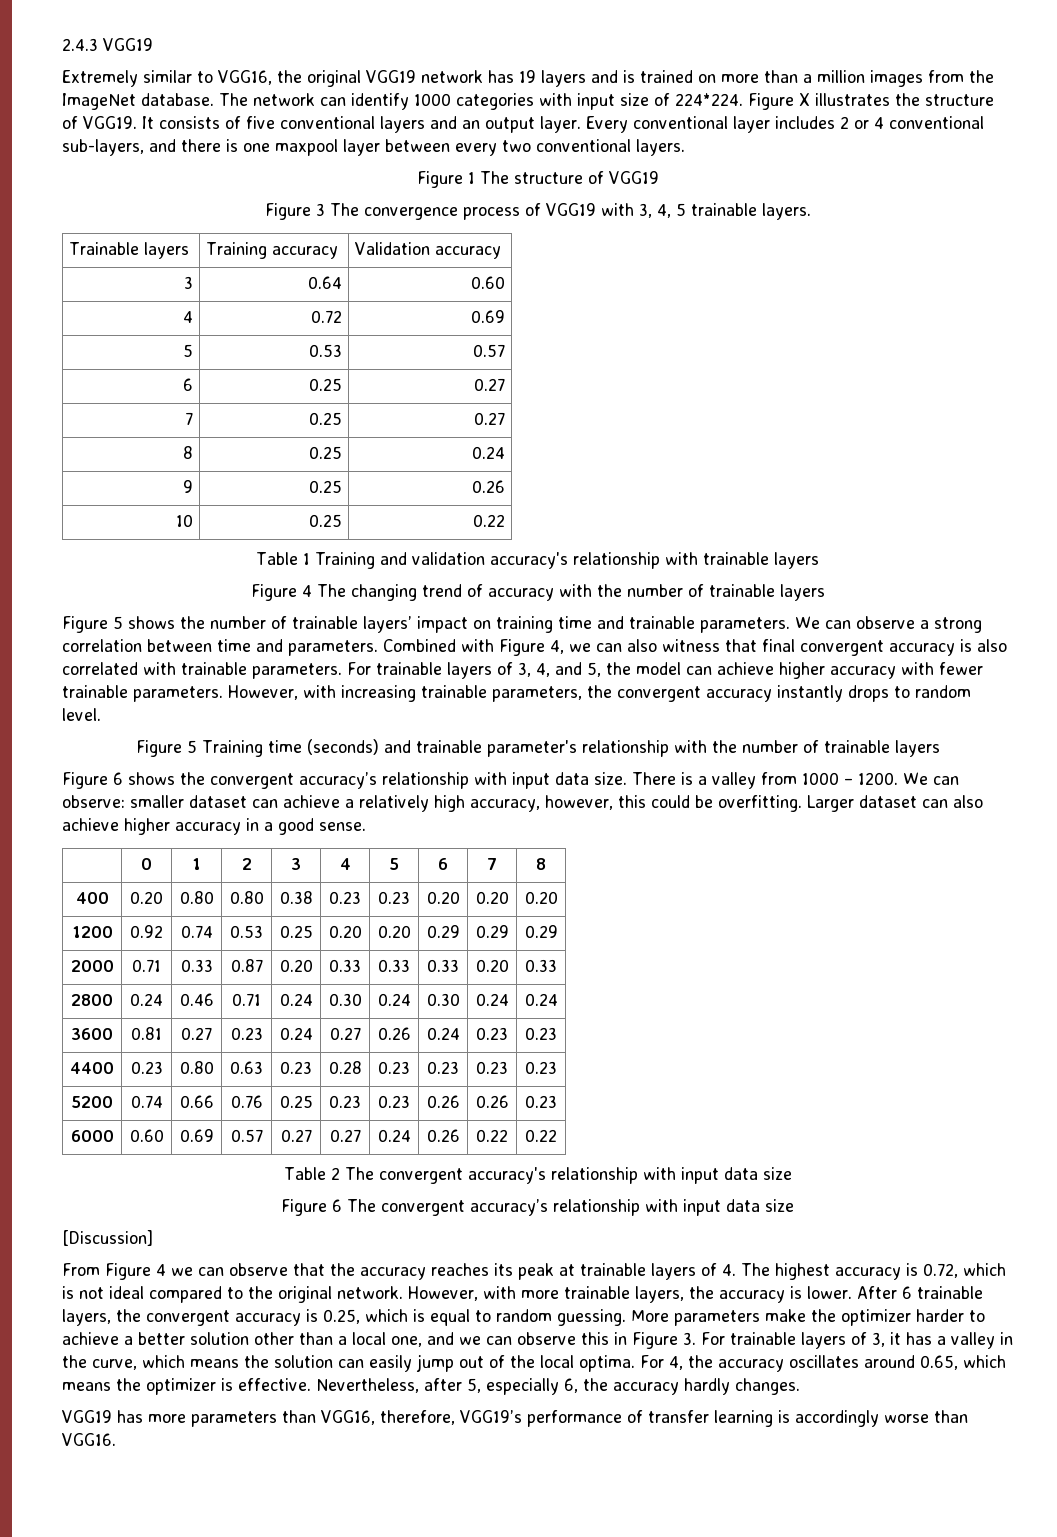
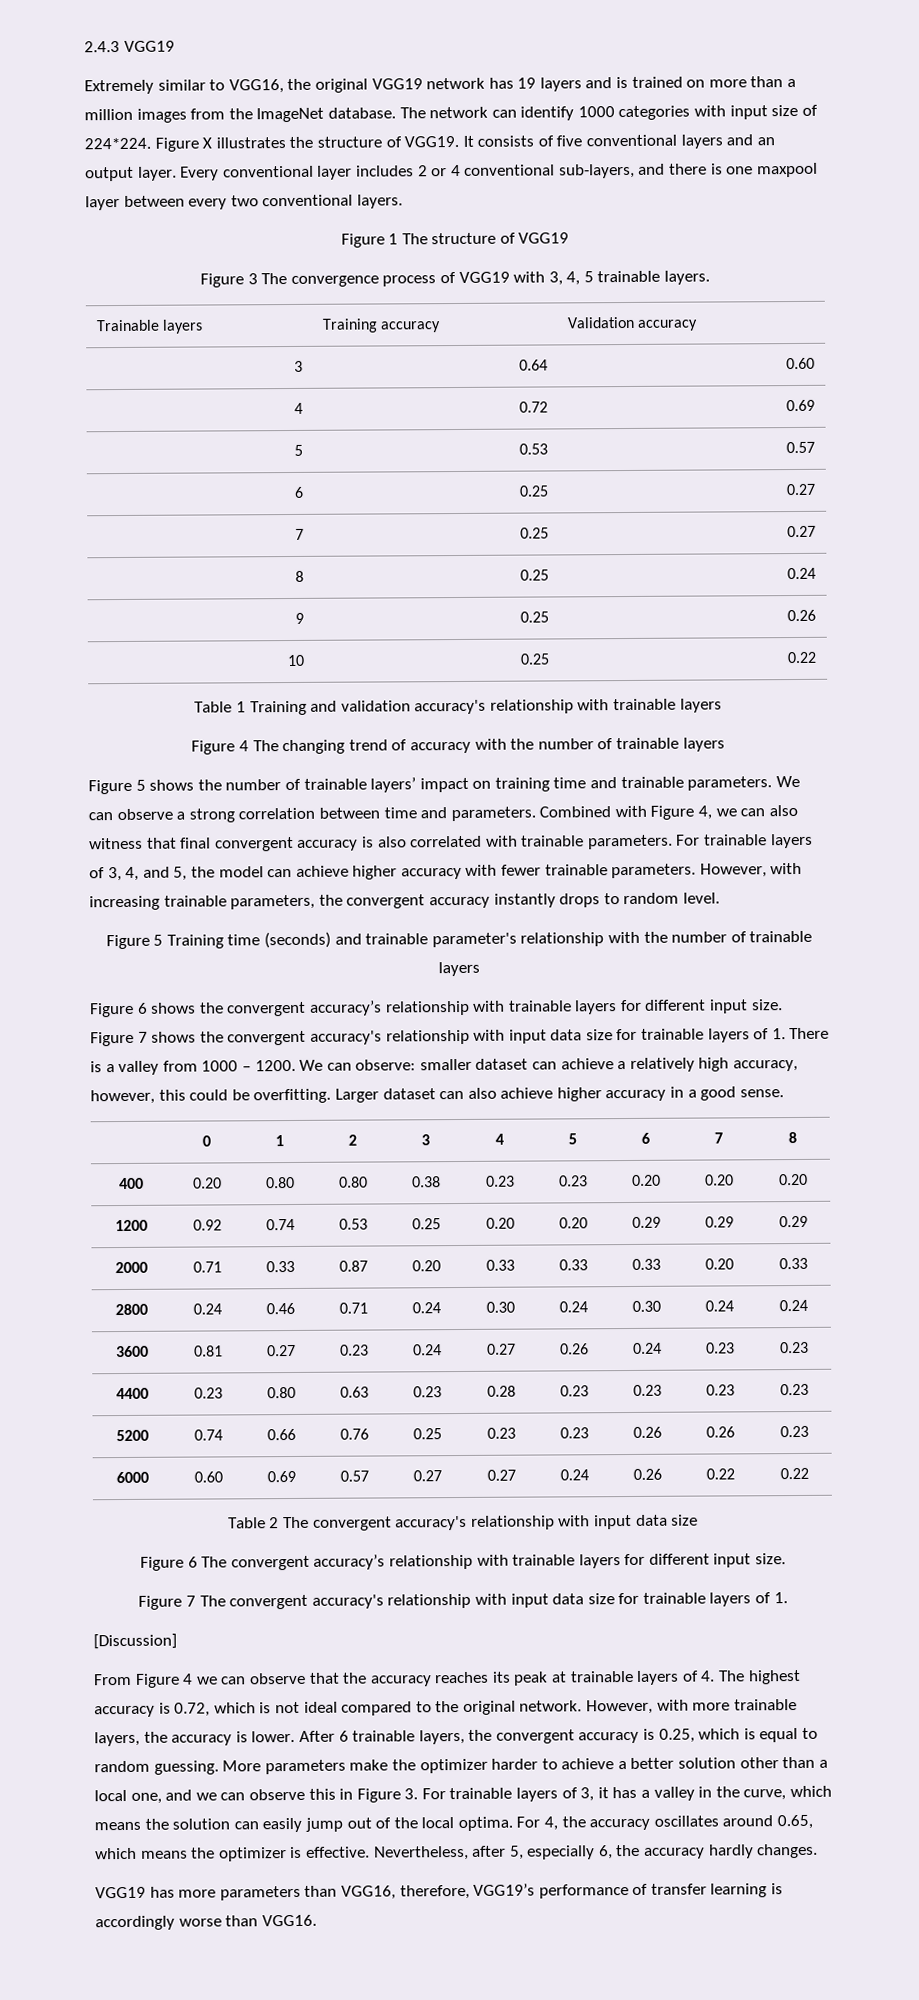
[512,772,627,789] input data size. -> [508,999,783,1015] [90,1028,786,1047] trainable layers for different input size. Figure 7 shows the convergent accuracy's relationship with input data size for trainable layers of 1.
[683,1199,794,1216] input data size -> [512,1553,787,1569] [138,1592,788,1610] trainable layers for different input size. // Figure 7 The convergent accuracy's relationship with input data size for trainable layers of 1.

